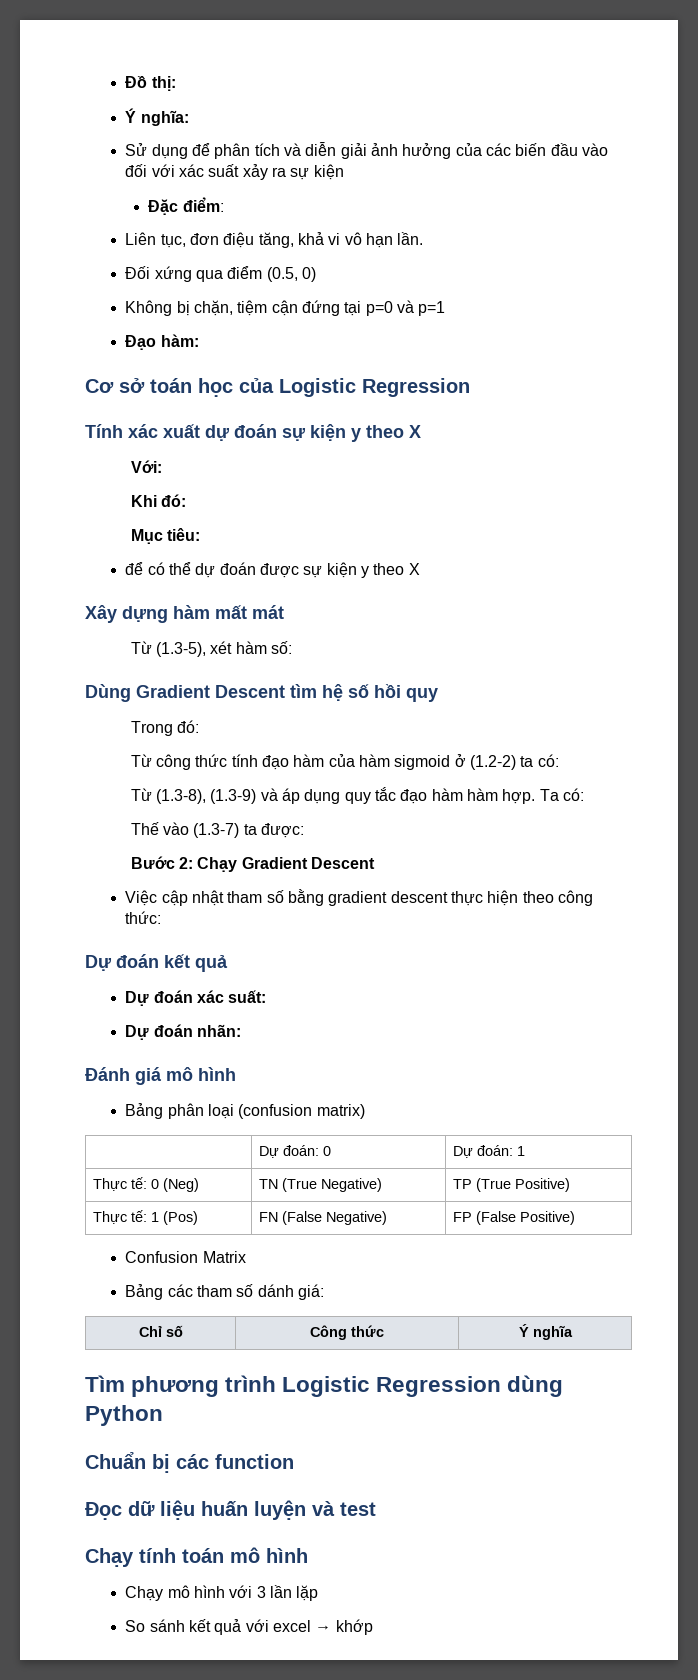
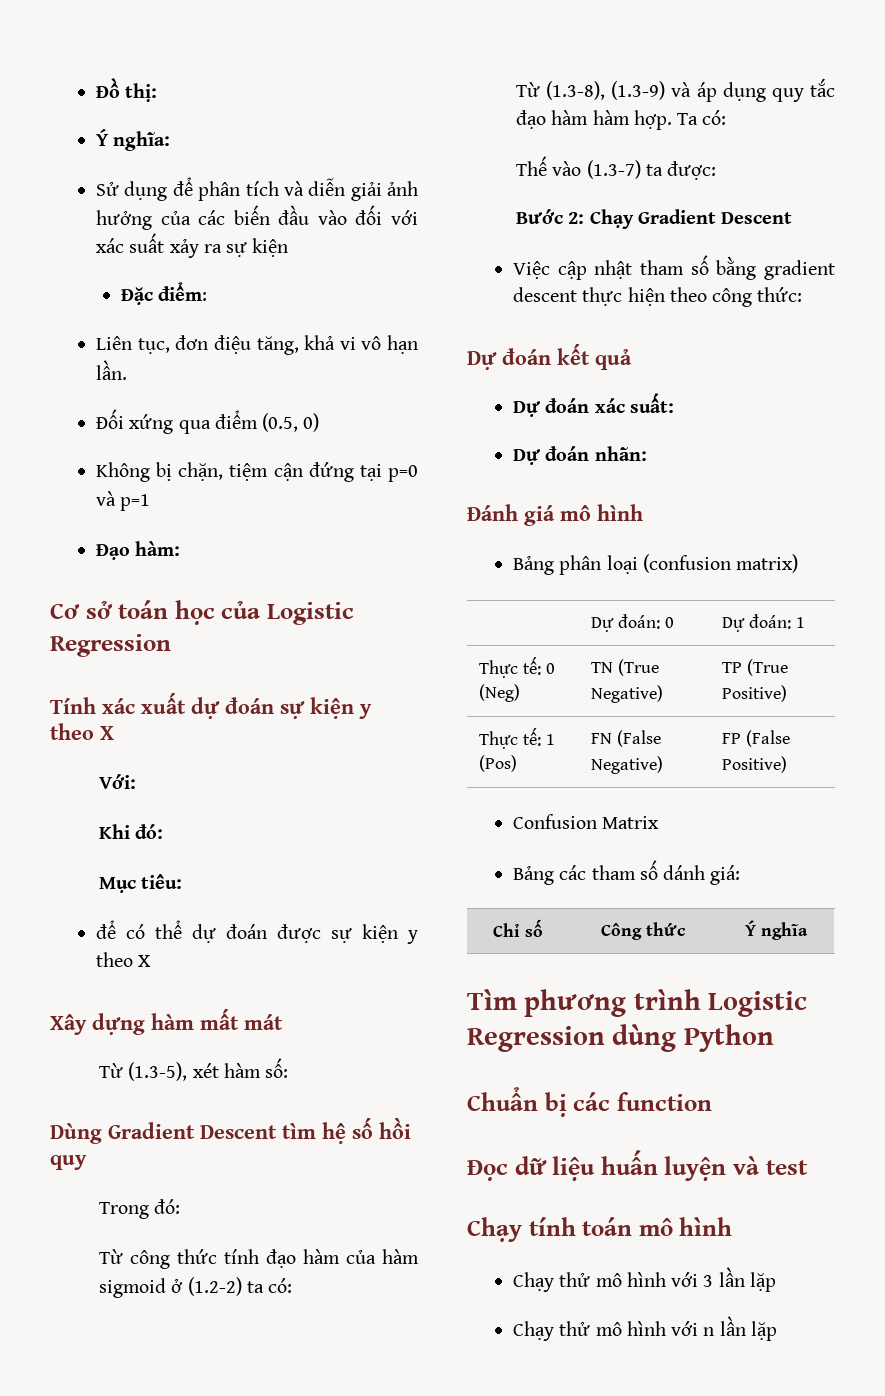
(164, 1593) none -> [559,1272,591,1287] thử
[125,1619,373,1635] So sánh kết quả với excel → khớp -> [513,1316,777,1341] Chạy thử mô hình với n lần lặp

